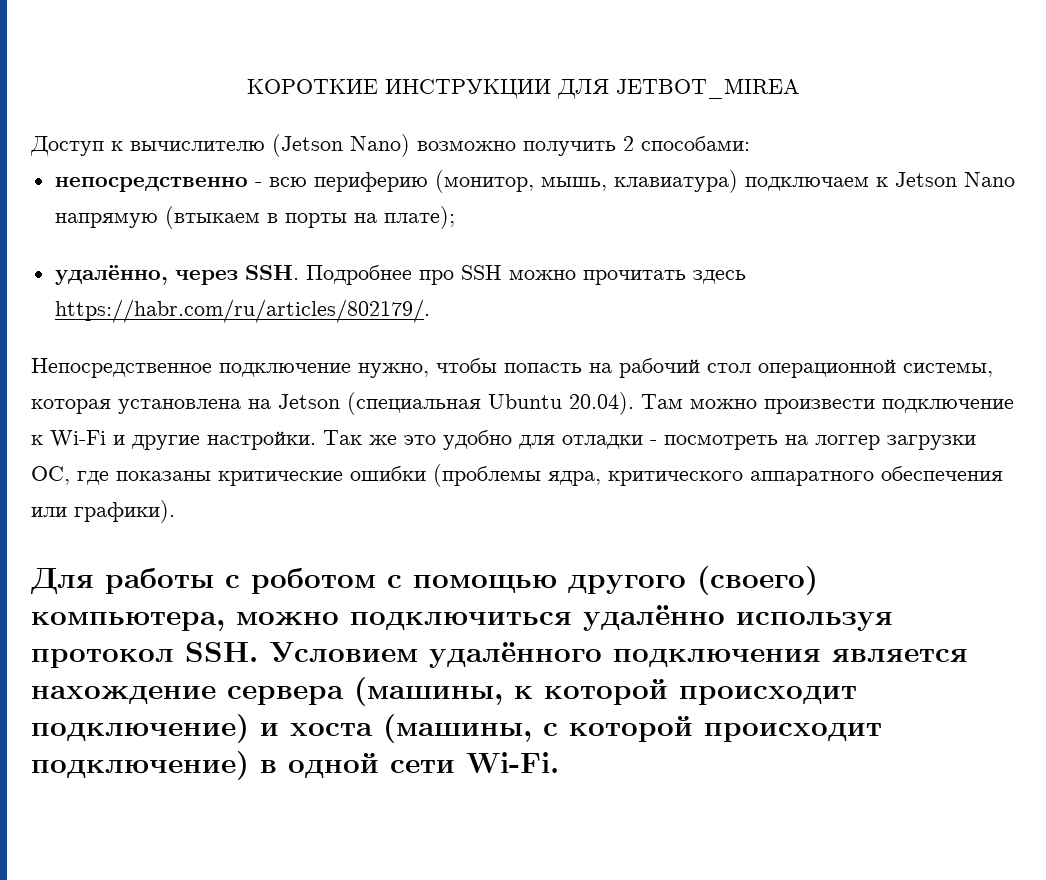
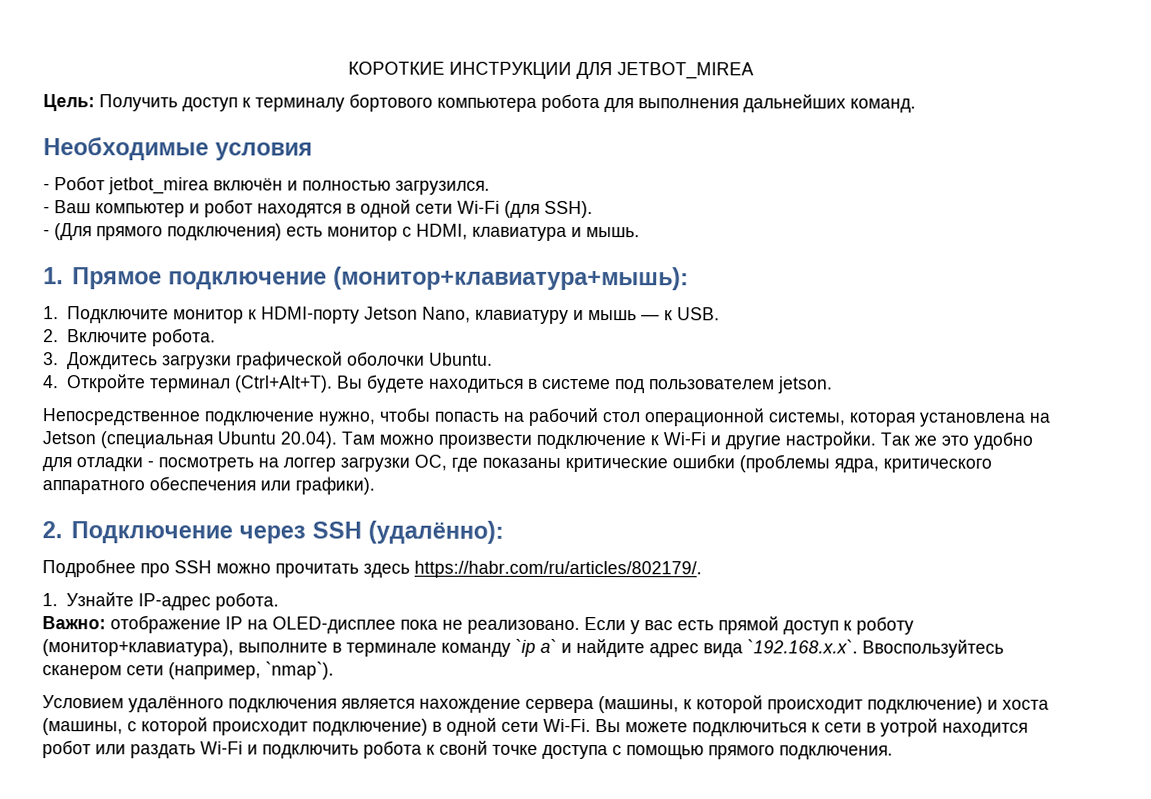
[30,134,750,157] [54,170,1015,193] [54,206,455,229] [54,265,746,285] [54,299,430,323] Доступ к вычислителю (Jetson Nano) возможно получить 2 способами: // непосредственно - всю периферию (монитор, мышь, клавиатура) подключаем к Jetson Nano напрямую (втыкаем в порты на плате); // удалённо, через SSH. Подробнее про SSH можно прочитать здесь https://habr.com/ru/articles/802179/. -> [43,93,916,113] [43,137,313,161] [43,176,490,195] [43,199,593,219] [43,223,640,241] [43,266,689,291] [43,306,720,324] [43,328,216,347] [43,351,493,370] [43,374,833,394] Цель: Получить доступ к терминалу бортового компьютера робота для выполнения дальнейших команд. // Необходимые условия // - Робот jetbot_mirea включён и полностью загрузился. // - Ваш компьютер и робот находятся в одной сети Wi-Fi (для SSH). // - (Для прямого подключения) есть монитор с HDMI, клавиатура и мышь. // 1. Прямое подключение (монитор+клавиатура+мышь): // 1. Подключите монитор к HDMI-порту Jetson Nano, клавиатуру и мышь — к USB. // 2. Включите робота. // 3. Дождитесь загрузки графической оболочки Ubuntu. // 4. Откройте терминал (Ctrl+Alt+T). Вы будете находиться в системе под пользователем jetson.
[30,566,818,595] [31,605,893,631] [31,642,258,668] Для работы с роботом с помощью другого (своего) компьютера, можно подключиться удалённо используя протокол SSH. -> [42,520,504,544] [42,559,702,579] [42,592,279,611] [42,615,914,635] [42,638,1004,658] [42,661,334,680] 2. Подключение через SSH (удалённо): // Подробнее про SSH можно прочитать здесь https://habr.com/ru/articles/802179/. // 1. Узнайте IP-адрес робота. // Важно: отображение IP на OLED-дисплее пока не реализовано. Если у вас есть прямой доступ к роботу (монитор+клавиатура), выполните в терминале команду `ip a` и найдите адрес вида `192.168.x.x`. Ввоспользуйтесь сканером сети (например, `nmap`). //
(559, 762) none -> [595,718,1028,737] [42,740,893,760] Вы можете подключиться к сети в уотрой находится робот или раздать Wi-Fi и подключить робота к свонй точке доступа с помощью прямого подключения.

